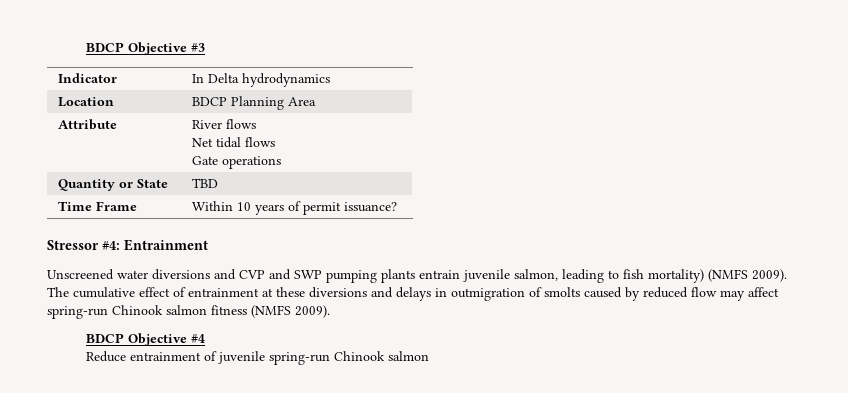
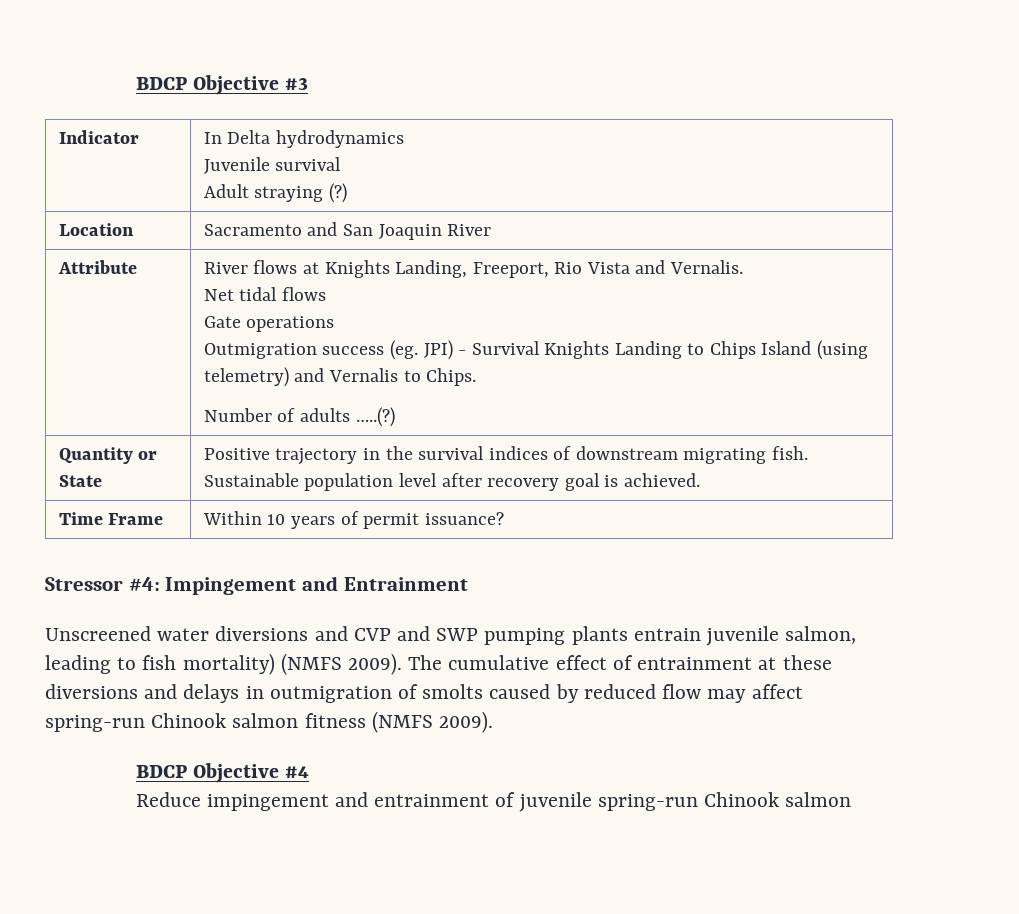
[57,97,114,107] [191,96,316,110] [57,119,117,130] [191,119,256,129] // Location | BDCP Planning Area // Attribute | River flows -> [203,157,342,174] [203,183,348,203] [58,223,134,236] [203,222,492,240] [57,260,137,274] [203,260,743,278] // Juvenile survival // Adult straying (?) // Location | Sacramento and San Joaquin River // Attribute | River flows at Knights Landing, Freeport, Rio Vista and Vernalis.
[57,179,168,191] [191,178,218,188] // Quantity or State | TBD -> [203,340,868,360] [203,367,477,387] [203,407,395,427] [58,447,158,464] [58,475,102,487] [203,446,808,465] [203,473,700,491] // Outmigration success (eg. JPI) - Survival Knights Landing to Chips Island (using telemetry) and Vernalis to Chips. // Number of adults …..(?) // Quantity or State | Positive trajectory in the survival indices of downstream migrating fish. Sustainable population level after recovery goal is achieved.
(120, 245) none -> [165,576,339,595] Impingement and
(127, 356) none -> [206,792,369,811] impingement and

